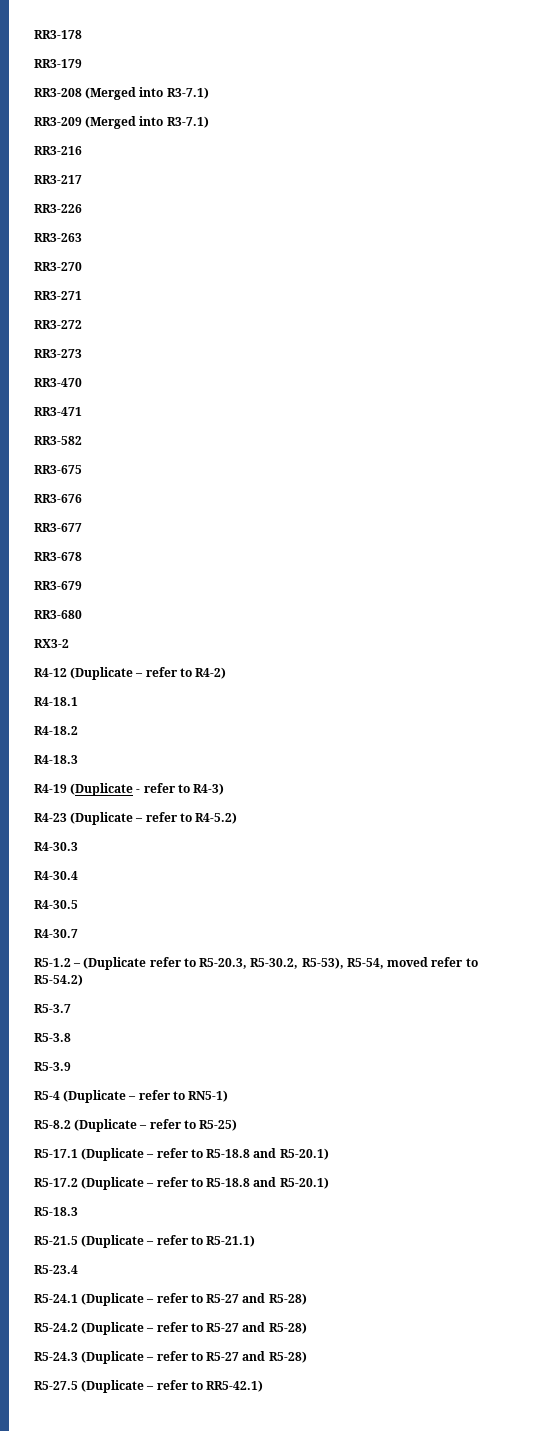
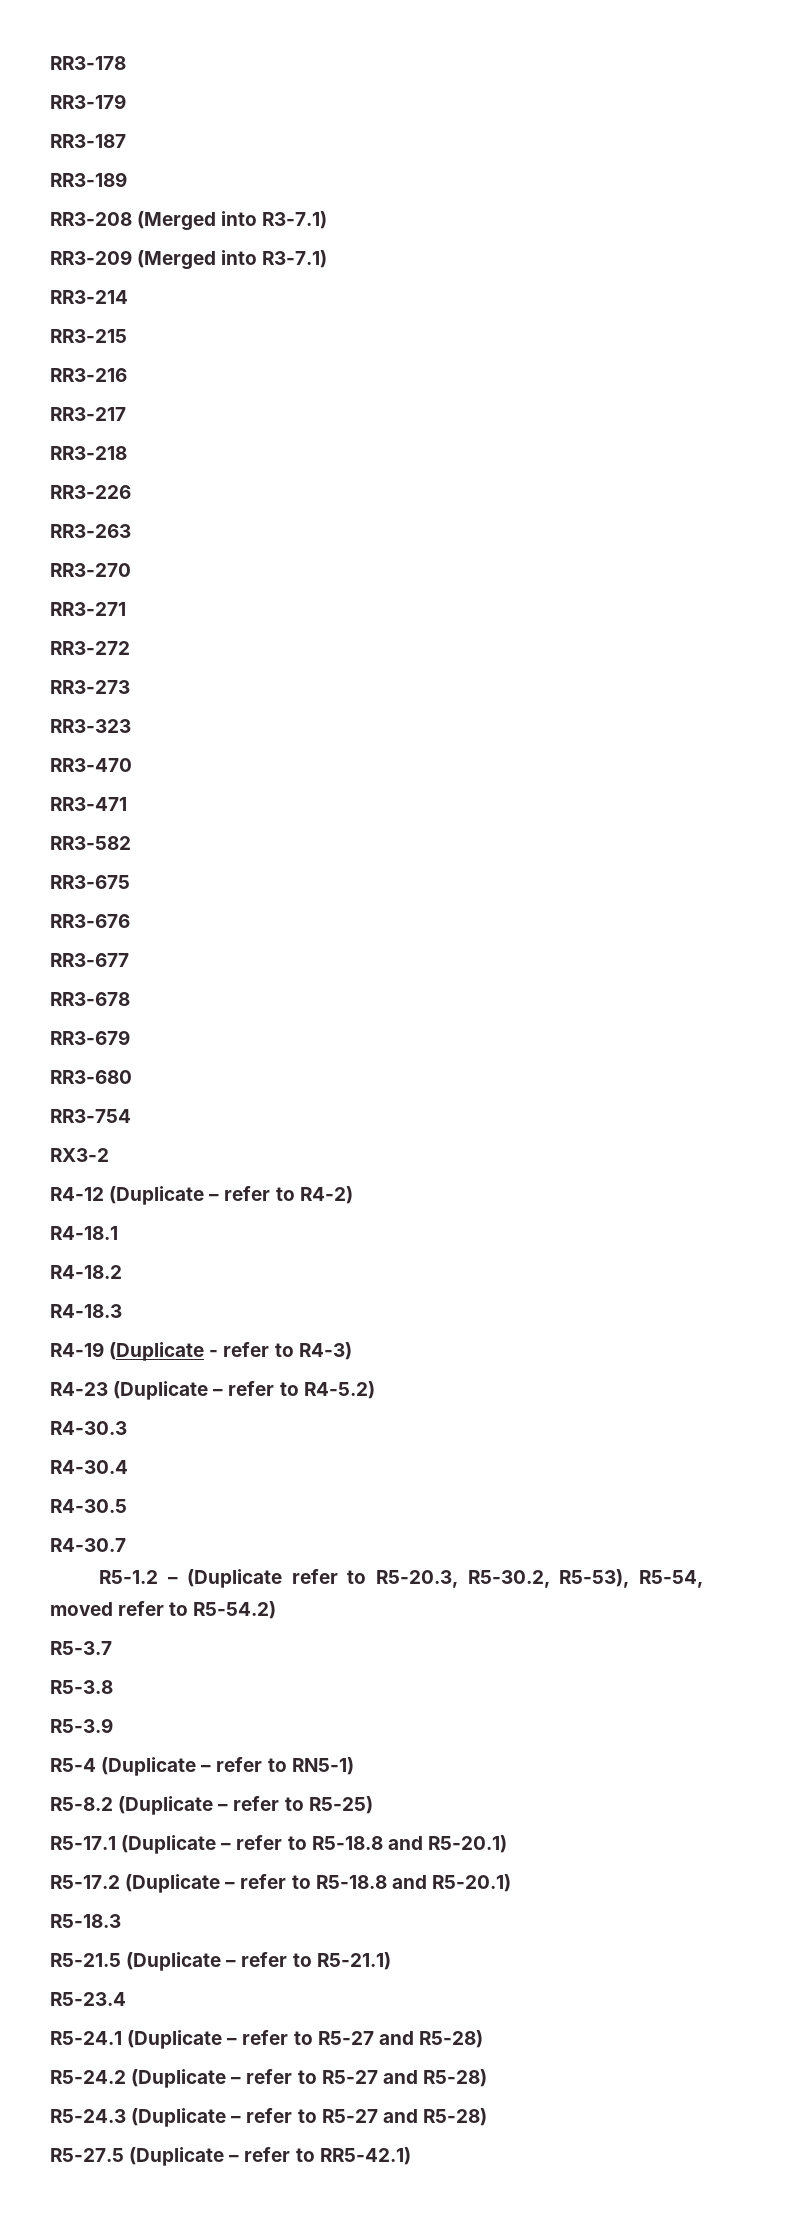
(82, 63) none -> [50,134,126,148] [50,172,127,187] // RR3-187 // RR3-189
(209, 122) none -> [50,290,128,304] [50,329,127,343] // RR3-214 // RR3-215
(82, 179) none -> [50,446,127,460] // RR3-218
(82, 353) none -> [50,719,131,733] // RR3-323
(82, 614) none -> [50,1109,131,1123] // RR3-754

